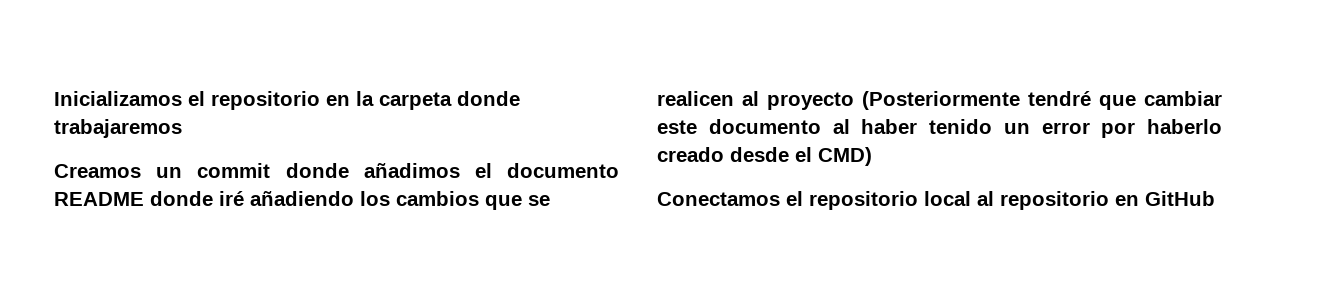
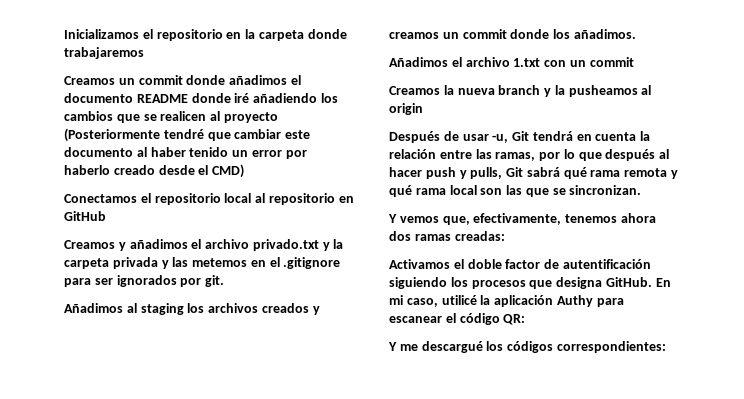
(1215, 198) none -> [64,239,344,251] [64,257,341,269] [64,275,225,287] [64,303,320,315] [389,29,636,39] [389,57,634,67] [389,85,652,97] [389,103,423,115] [389,131,651,143] [389,149,670,161] [389,167,679,179] [389,185,642,197] [388,213,656,225] [389,231,505,241] [389,259,651,269] [389,277,671,289] [389,295,624,307] [389,313,526,325] [388,341,666,353] // Creamos y añadimos el archivo privado.txt y la carpeta privada y las metemos en el .gitignore para ser ignorados por git. // Añadimos al staging los archivos creados y creamos un commit donde los añadimos. // Añadimos el archivo 1.txt con un commit // Creamos la nueva branch y la pusheamos al origin // Después de usar -u, Git tendrá en cuenta la relación entre las ramas, por lo que después al hacer push y pulls, Git sabrá qué rama remota y qué rama local son las que se sincronizan. // Y vemos que, efectivamente, tenemos ahora dos ramas creadas: // Activamos el doble factor de autentificación siguiendo los procesos que designa GitHub. En mi caso, utilicé la aplicación Authy para escanear el código QR: // Y me descargué los códigos correspondientes:

